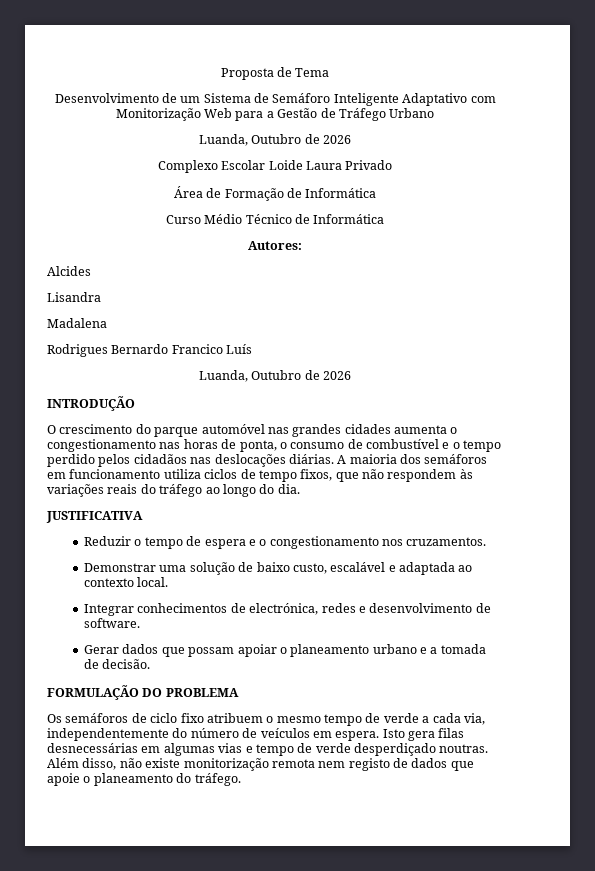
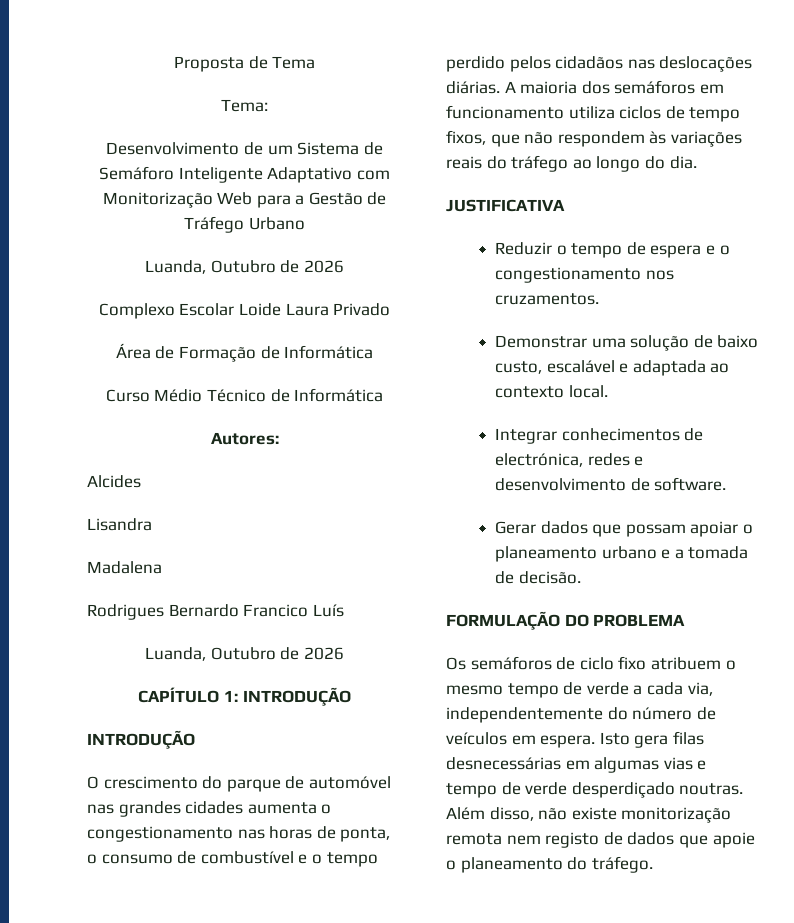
(330, 72) none -> [221,99,268,112] // Tema:
(352, 375) none -> [138,687,351,706] // CAPÍTULO 1: INTRODUÇÃO
(199, 432) none -> [285,776,305,789] de

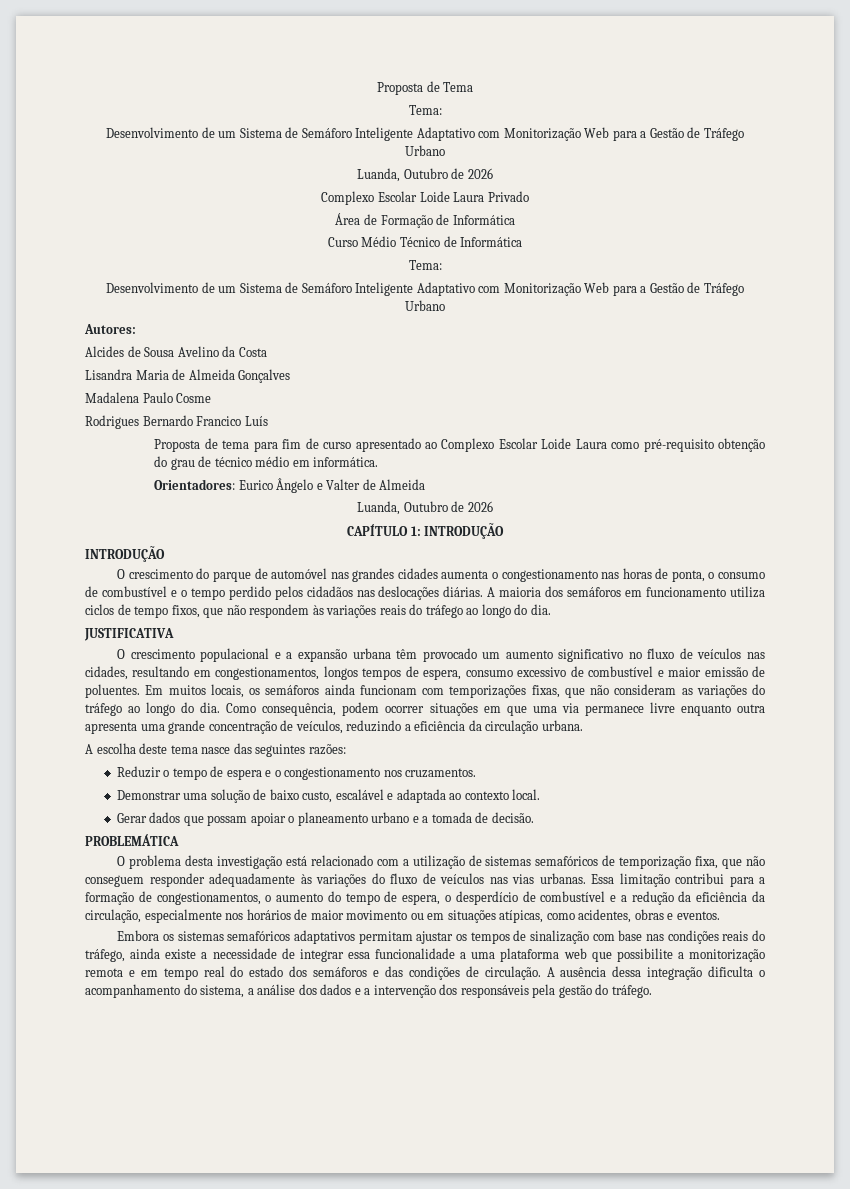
[210,432,279,445] [87,475,141,488] [87,518,152,531] Autores: // Alcides // Lisandra -> [408,260,442,270] [106,282,744,296] [405,300,445,311] [84,324,136,334] [85,346,267,357] [85,369,291,383] Tema: // Desenvolvimento de um Sistema de Semáforo Inteligente Adaptativo com Monitorização Web para a Gestão de Tráfego Urbano // Autores: // Alcides de Sousa Avelino da Costa // Lisandra Maria de Almeida Gonçalves
(162, 567) none -> [142,392,212,403] Paulo Cosme
(344, 610) none -> [154,438,766,452] [154,456,379,470] [154,478,426,493] // Proposta de tema para fim de curso apresentado ao Complexo Escolar Loide Laura como pré-requisito obtenção do grau de técnico médio em informática. // Orientadores: Eurico Ângelo e Valter de Almeida
(565, 205) none -> [117,648,766,662] [85,666,766,680] [85,684,765,698] [85,702,765,716] [85,720,583,734] [85,743,346,757] // O crescimento populacional e a expansão urbana têm provocado um aumento significativo no fluxo de veículos nas cidades, resultando em congestionamentos, longos tempos de espera, consumo excessivo de combustível e maior emissão de poluentes. Em muitos locais, os semáforos ainda funcionam com temporizações fixas, que não consideram as variações do tráfego ao longo do dia. Como consequência, podem ocorrer situações em que uma via permanece livre enquanto outra apresenta uma grande concentração de veículos, reduzindo a eficiência da circulação urbana. // A escolha deste tema nasce das seguintes razões:
[495,428,704,444] [495,453,644,467] [495,477,727,491] // Integrar conhecimentos de electrónica, redes e desenvolvimento de software. -> (541, 794) none
[446,611,686,630] [446,656,736,670] [446,682,713,698] [446,707,716,723] [446,731,704,748] [446,757,707,773] [446,782,744,798] [446,807,732,823] [446,832,755,848] [446,857,563,873] FORMULAÇÃO DO PROBLEMA // Os semáforos de ciclo fixo atribuem o mesmo tempo de verde a cada via, independentemente do número de veículos em espera. Isto gera filas desnecessárias em algumas vias e tempo de verde desperdiçado noutras. Além disso, não existe monitorização remota nem registo de dados que apoie o planeamento -> [85,834,179,846] [117,855,765,869] [85,873,765,887] [85,891,766,905] [85,909,720,923] [117,930,766,944] [85,948,765,962] [85,966,766,980] [85,984,592,998] PROBLEMÁTICA // O problema desta investigação está relacionado com a utilização de sistemas semafóricos de temporização fixa, que não conseguem responder adequadamente às variações do fluxo de veículos nas vias urbanas. Essa limitação contribui para a formação de congestionamentos, o aumento do tempo de espera, o desperdício de combustível e a redução da eficiência da circulação, especialmente nos horários de maior movimento ou em situações atípicas, como acidentes, obras e eventos. // Embora os sistemas semafóricos adaptativos permitam ajustar os tempos de sinalização com base nas condições reais do tráfego, ainda existe a necessidade de integrar essa funcionalidade a uma plataforma web que possibilite a monitorização remota e em tempo real do estado dos semáforos e das condições de circulação. A ausência dessa integração dificulta o acompanhamento do sistema, a análise dos dados e a intervenção dos responsáveis pela gestão

